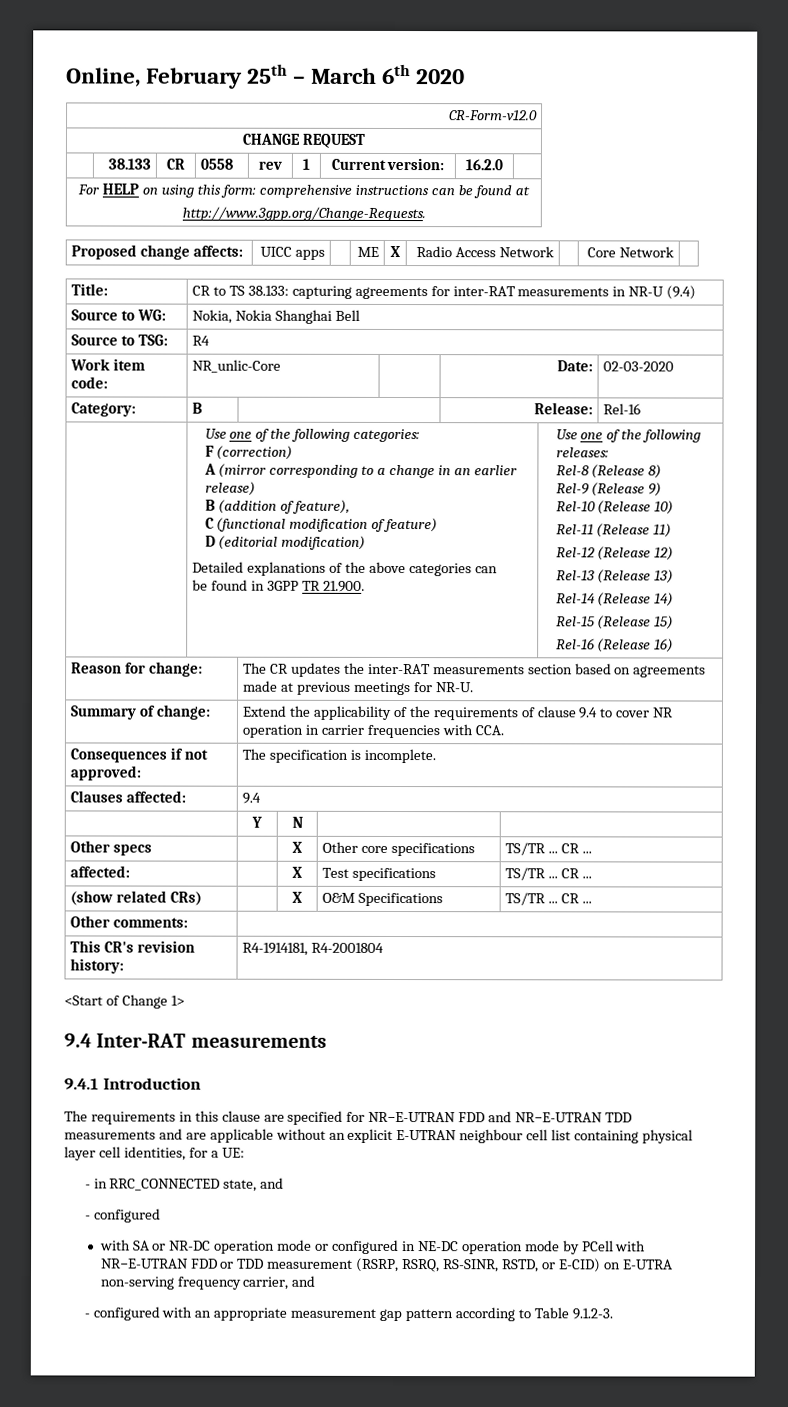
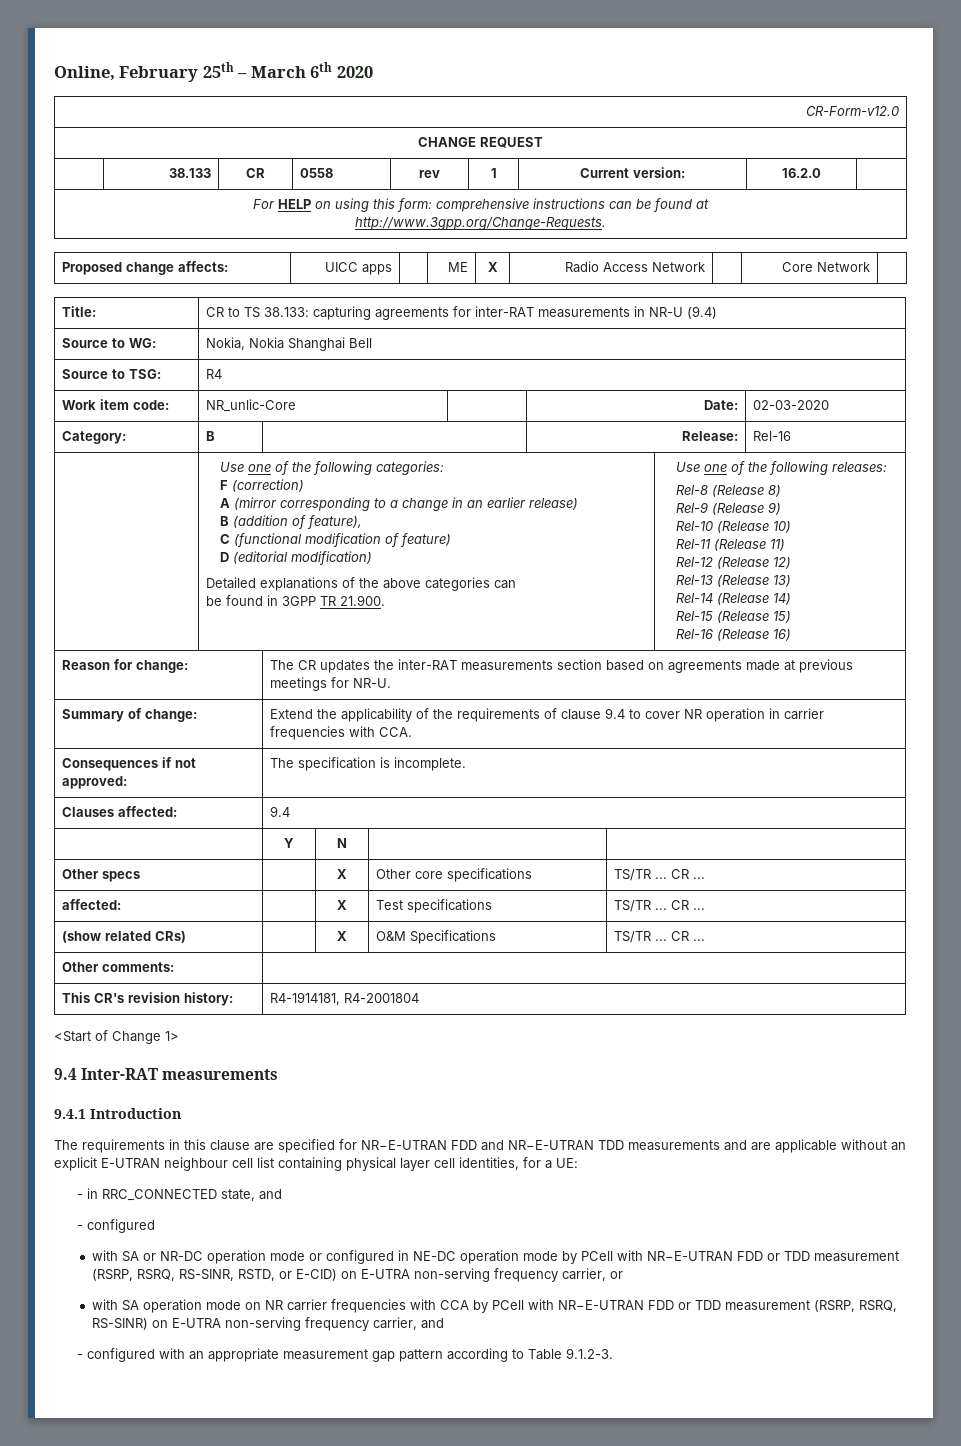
(289, 1283) none -> [609,1271,623,1279] [91,1299,897,1313] [91,1317,417,1331] or // with SA operation mode on NR carrier frequencies with CCA by PCell with NR−E-UTRAN FDD or TDD measurement (RSRP, RSRQ, RS-SINR) on E-UTRA non-serving frequency carrier,

